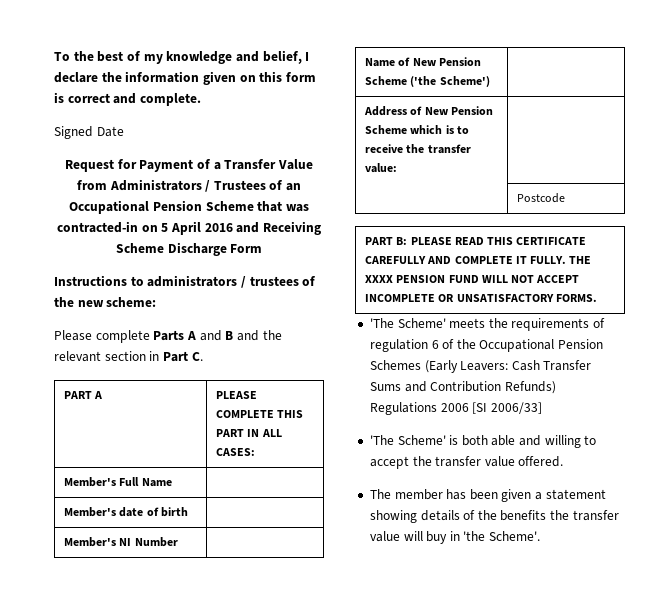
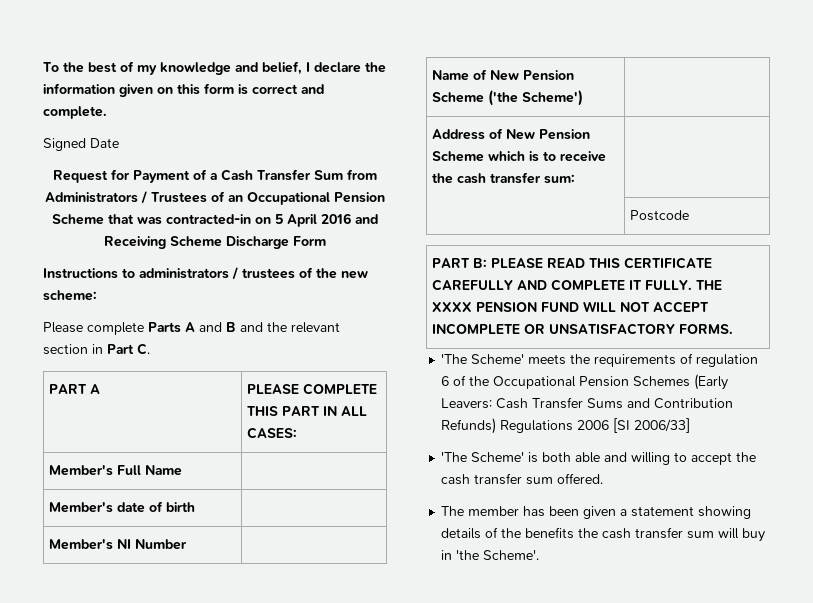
[224,159,313,170] Transfer Value -> [221,169,343,181] Cash Transfer Sum
[427,144,471,154] [365,163,398,173] transfer value: -> [457,172,576,184] cash transfer sum:
[435,456,515,467] transfer value -> [441,473,554,485] cash transfer sum
[572,510,619,521] [369,531,400,542] transfer value -> [602,527,715,539] cash transfer sum

